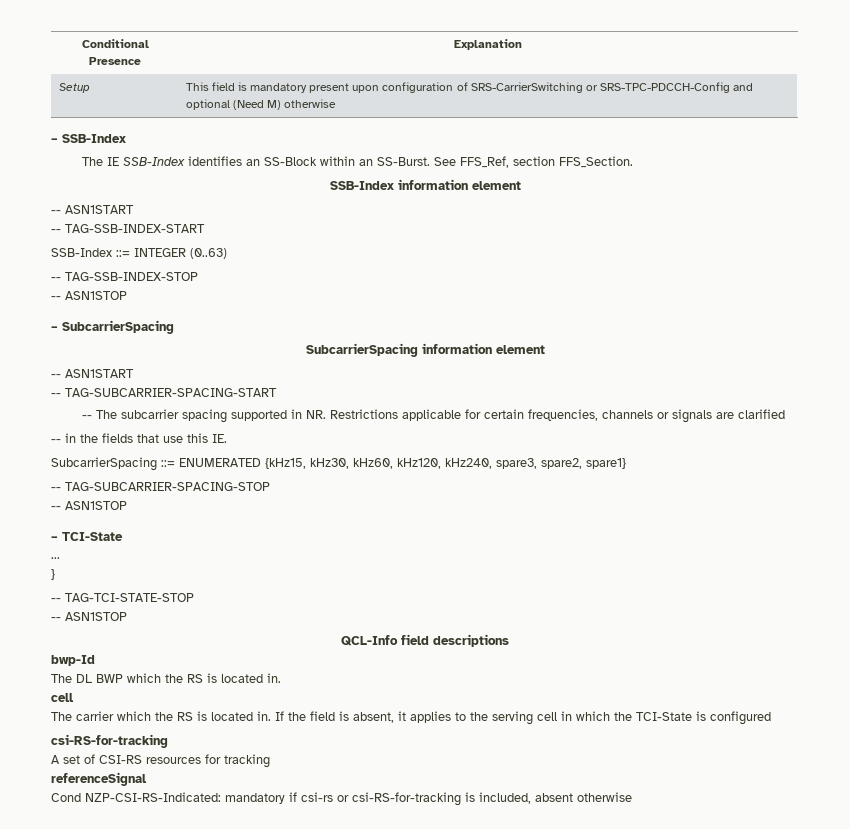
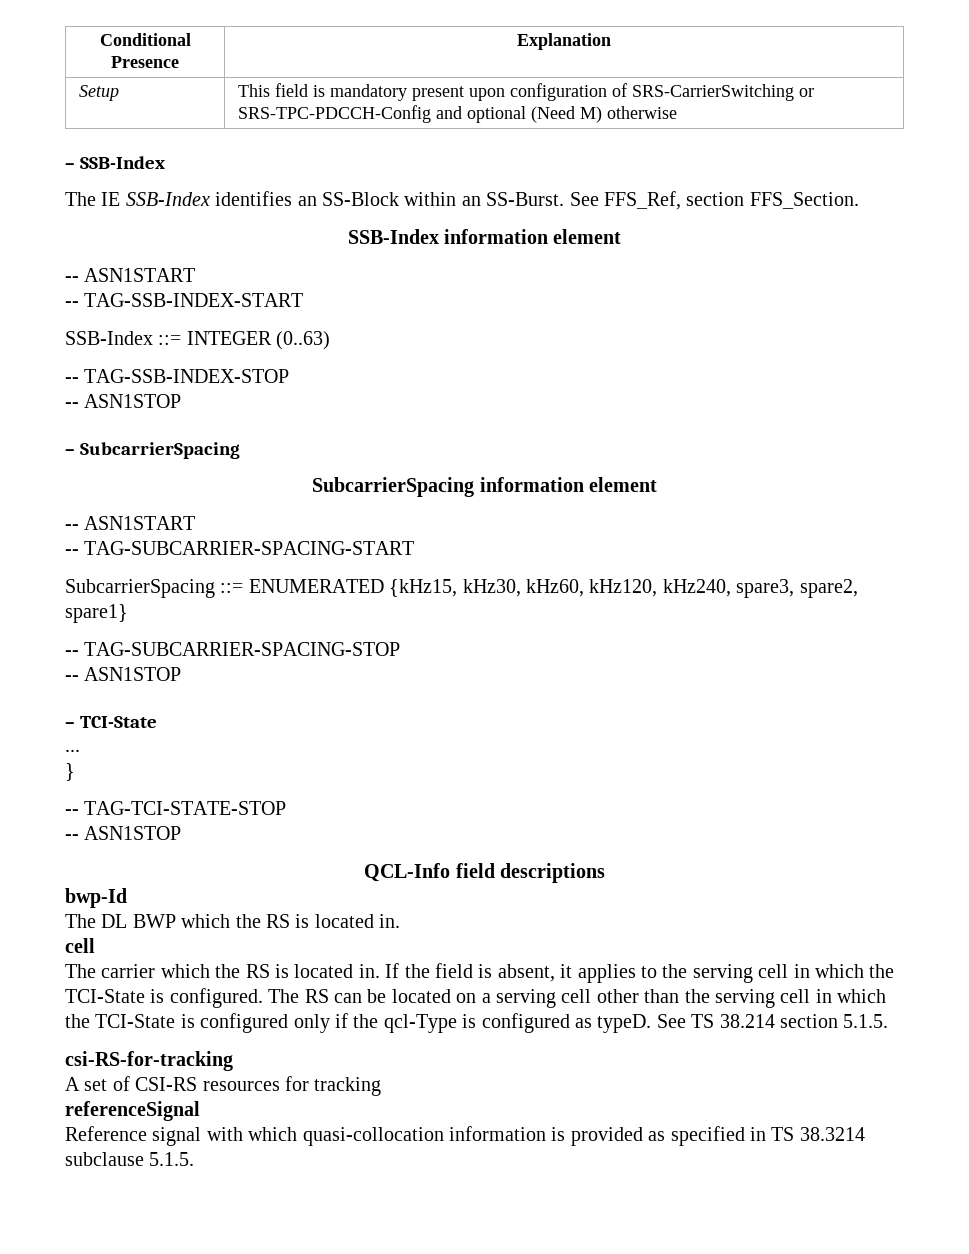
[81,409,785,423] [51,433,227,443] // -- The subcarrier spacing supported in NR. Restrictions applicable for certain frequencies, channels or signals are clarified // -- in the fields that use this IE. -> (415, 548) none
[710,711,771,725] configured -> [169,988,887,1008] [65,1013,889,1033] configured. The RS can be located on a serving cell other than the serving cell in which the TCI-State is configured only if the qcl-Type is configured as typeD. See TS 38.214 section 5.1.5.
[51,792,632,806] Cond NZP-CSI-RS-Indicated: mandatory if csi-rs or csi-RS-for-tracking is included, absent otherwise -> [65,1126,865,1146] [65,1152,195,1166] Reference signal with which quasi-collocation information is provided as specified in TS 38.3214 subclause 5.1.5.

